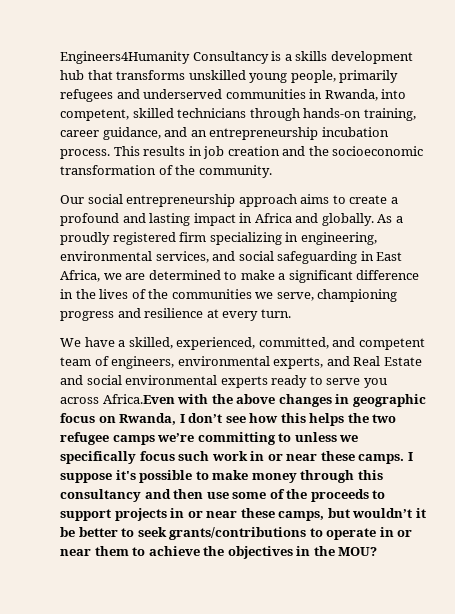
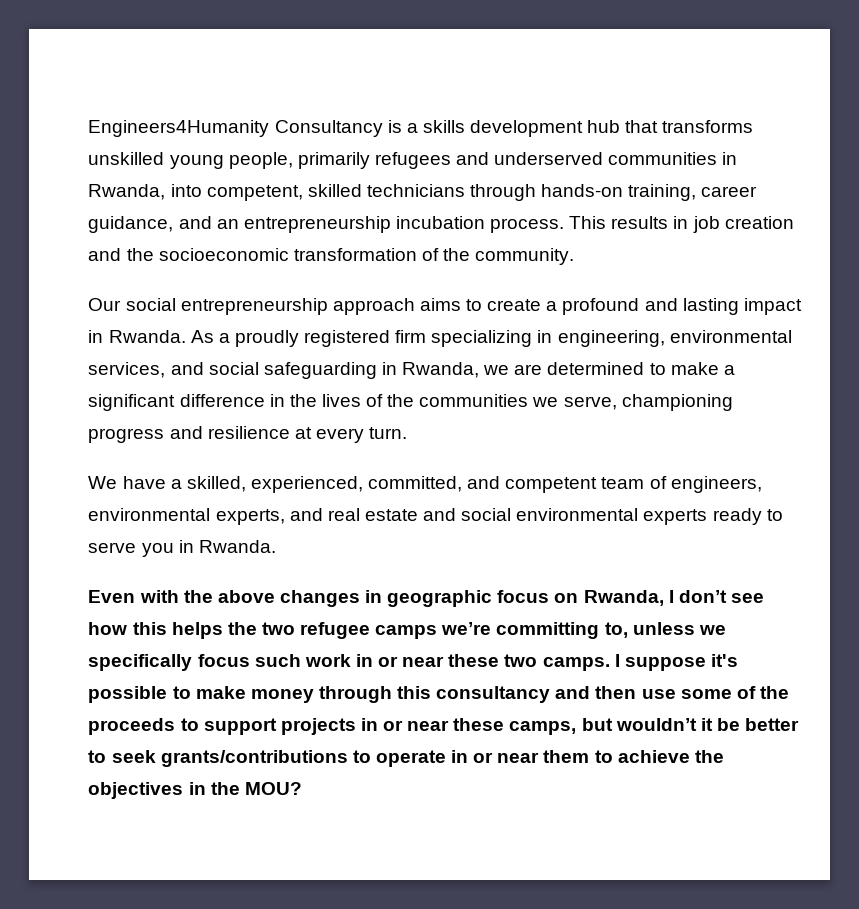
[254,213,374,226] Africa and globally. -> [108,330,186,343] Rwanda.
[376,252,403,261] [60,270,101,282] East Africa, -> [402,362,480,378] Rwanda,
[353,356,422,366] Real Estate -> [327,508,418,521] real estate
[60,394,175,404] across Africa.Even -> [178,540,276,553] [88,590,136,603] in Rwanda. // Even
[278,433,292,442] to -> [604,622,628,638] to,
(355, 456) none -> [504,654,538,667] two

